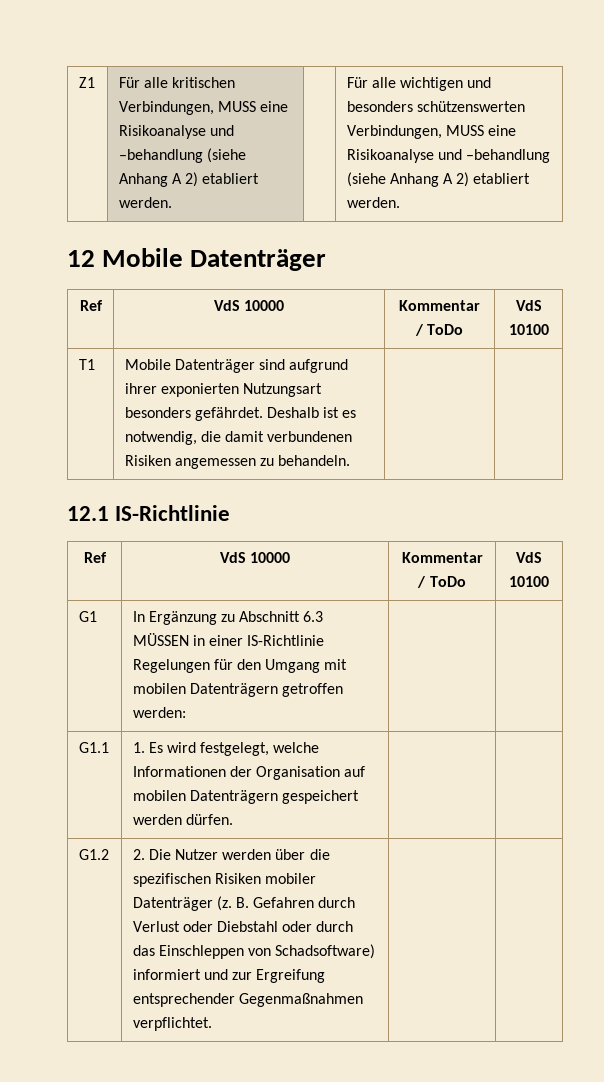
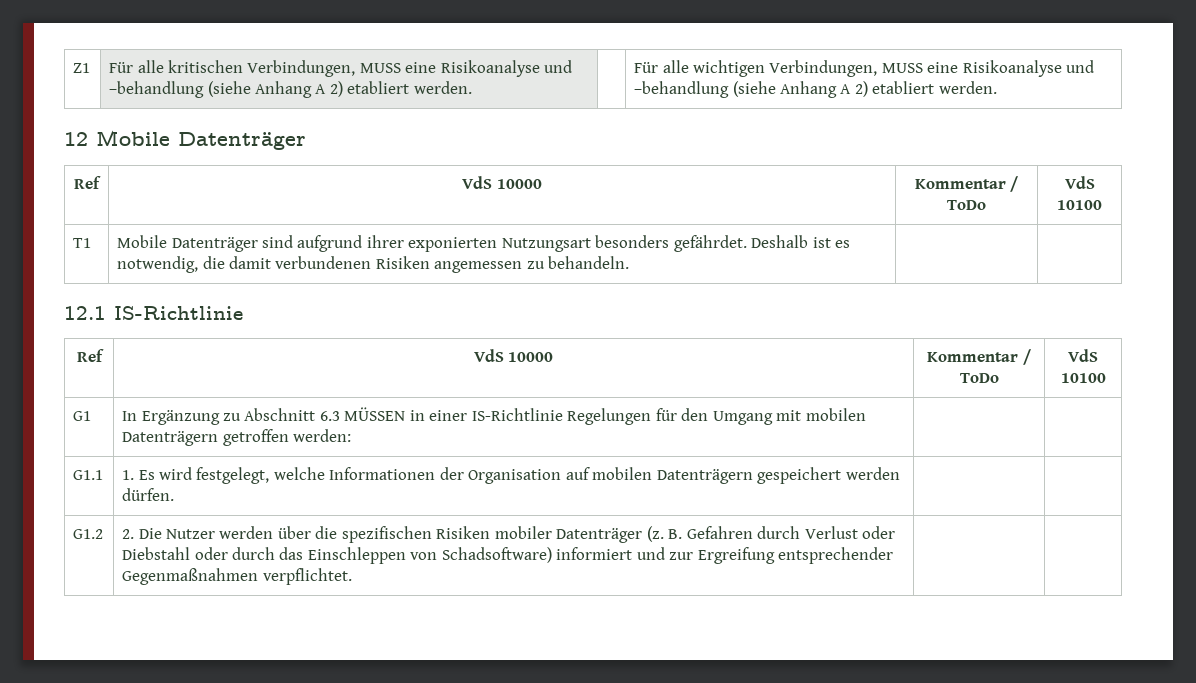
[467,77,492,88] [346,101,525,112] und besonders schützenswerten -> (766, 68) none

